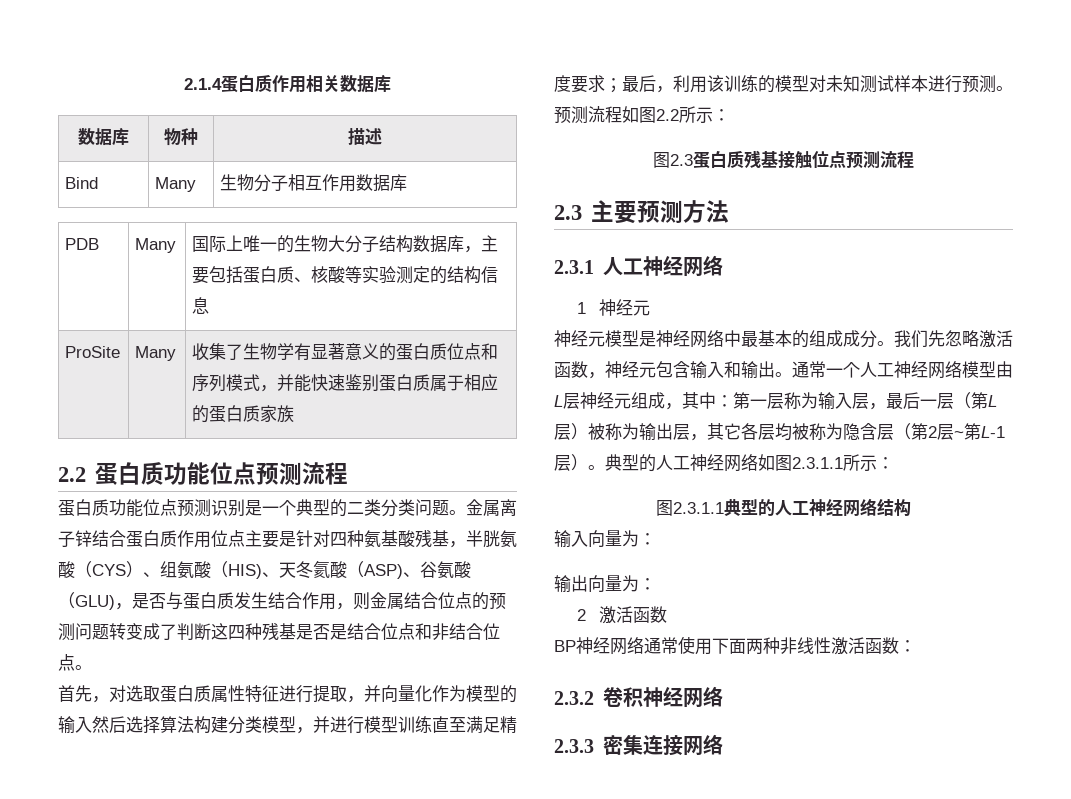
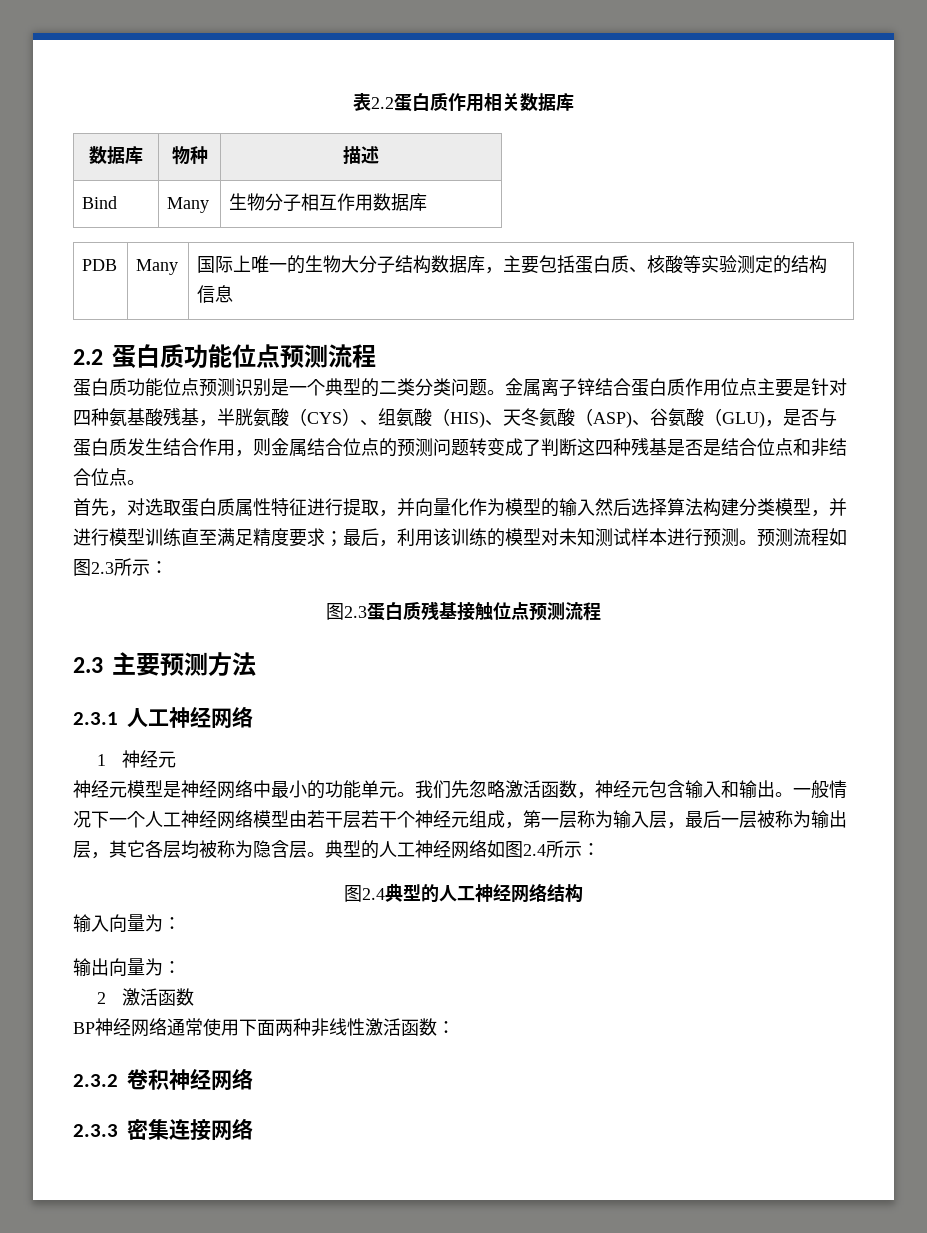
[184,78,222,90] 2.1.4 -> [353,93,394,111] 表2.2
[65,346,121,358] [135,346,177,361] [192,343,499,361] [192,374,499,392] [192,405,295,423] // ProSite | Many | 收集了生物学有显著意义的蛋白质位点和序列模式，并能快速鉴别蛋白质属于相应的蛋白质家族 -> (234, 294) none
[656,109,679,121] 2.2 -> [91,562,114,574] 2.3
[758,330,877,348] 基本的组成成分 -> [289,780,397,799] 小的功能单元
[792,361,826,378] 通常 -> [793,780,847,799] [73,811,109,828] 一般情况下
[554,393,580,409] L层 -> [307,810,415,828] 若干层若干个
[682,392,733,409] 其中： -> (523, 825) none
[954,392,997,409] [554,423,588,440] （第L层） -> (757, 819) none
[894,423,1005,440] [554,454,588,471] （第2层~第L-1层） -> (307, 849) none
[792,454,894,471] [656,500,724,516] 2.3.1.1所示： // 图2.3.1.1 -> [523,840,600,858] [344,885,385,902] 2.4所示： // 图2.4

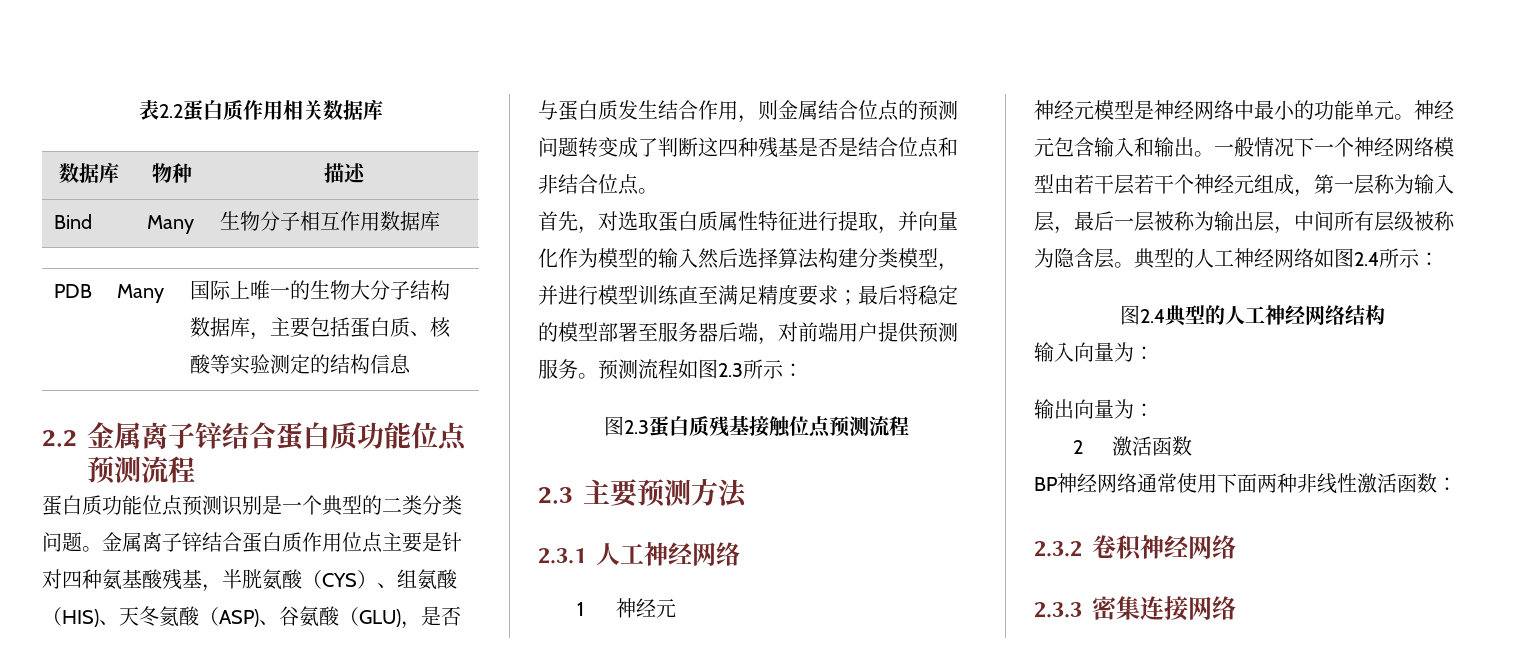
(103, 357) none -> [87,422,276,449] 金属离子锌结合
[379,528,739,547] ，利用该训练的模型对未知测试样本进行预测 -> [898,285,958,305] [538,322,958,345] [538,359,578,379] 将稳定的模型部署至服务器后端，对前端用户提供预测服务
[415,780,595,799] 我们先忽略激活函数， -> (1414, 117) none
[145,811,181,827] 人工 -> (1354, 147) none
[109,840,199,859] 其它各层均 -> [1294,211,1414,232] 中间所有层级

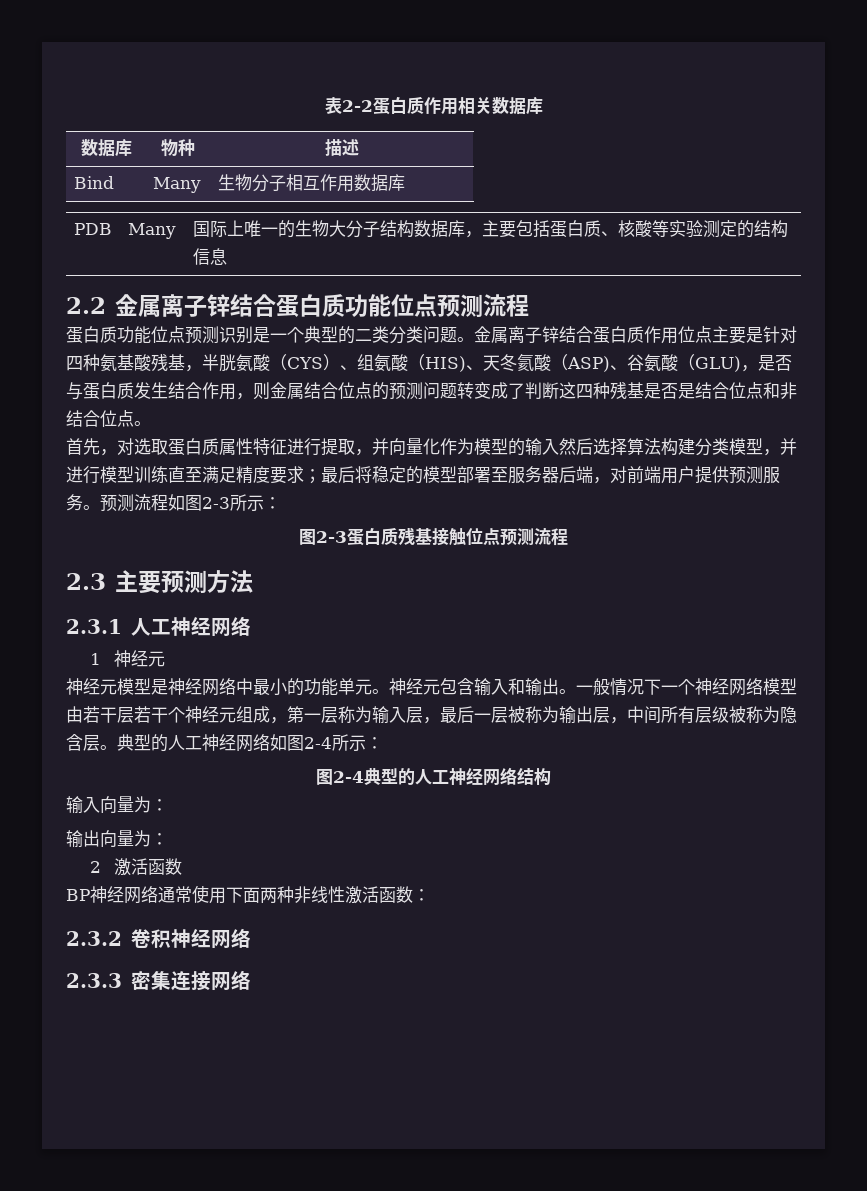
[158,104,183,118] 2.2 -> [341,100,373,112] 2-2
[718,359,803,379] [604,416,649,436] 2.3所示： // 图2.3 -> [202,494,281,511] [299,529,347,545] 2-3所示： // 图2-3
[1354,248,1439,268] [1120,305,1165,325] 2.4所示： // 图2.4 -> [304,734,383,751] [316,769,364,785] 2-4所示： // 图2-4

